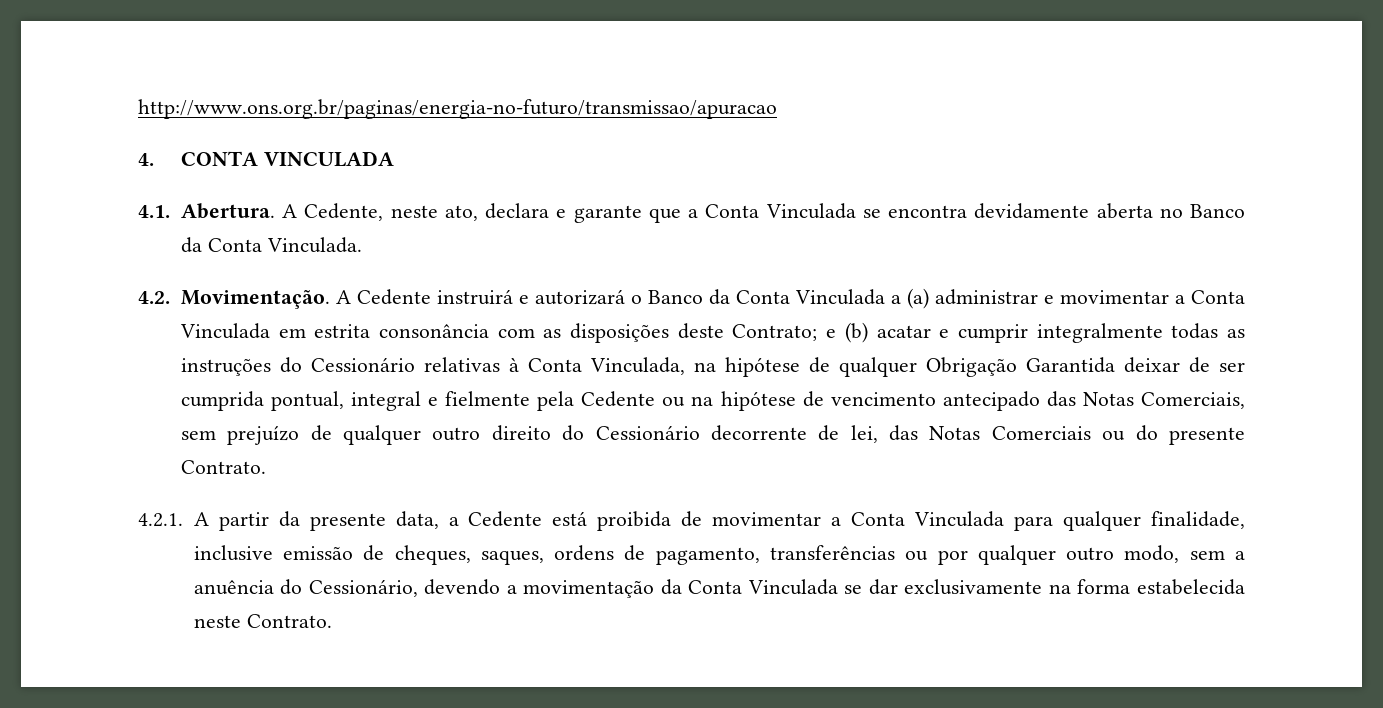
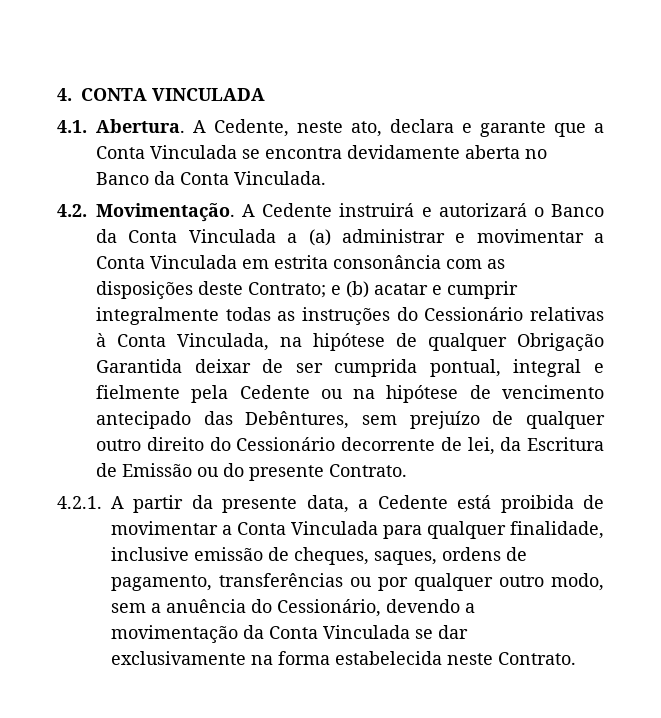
[138,99,777,119] http://www.ons.org.br/paginas/energia-no-futuro/transmissao/apuracao // -> (57, 94) none
[1082,392,1245,409] Notas Comerciais, -> [245,411,350,429] Debêntures,
[889,425,1091,441] das Notas Comerciais -> [500,437,604,451] [96,463,192,477] da Escritura de Emissão

